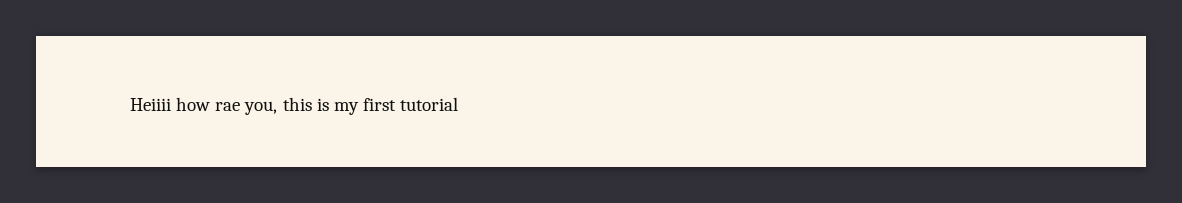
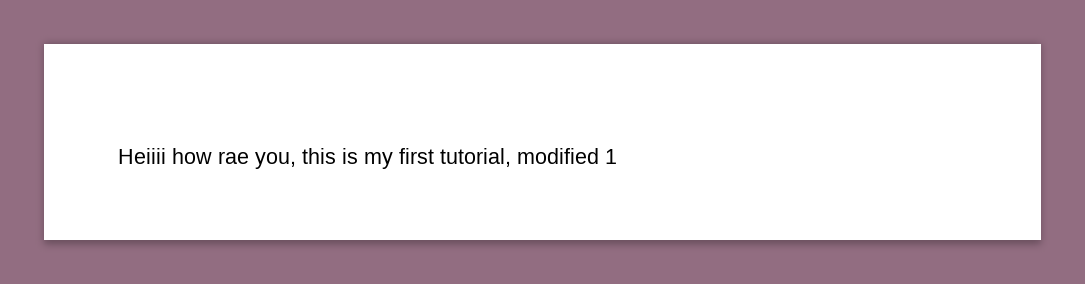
[400,97,459,111] tutorial -> [440,148,617,167] tutorial, modified 1

